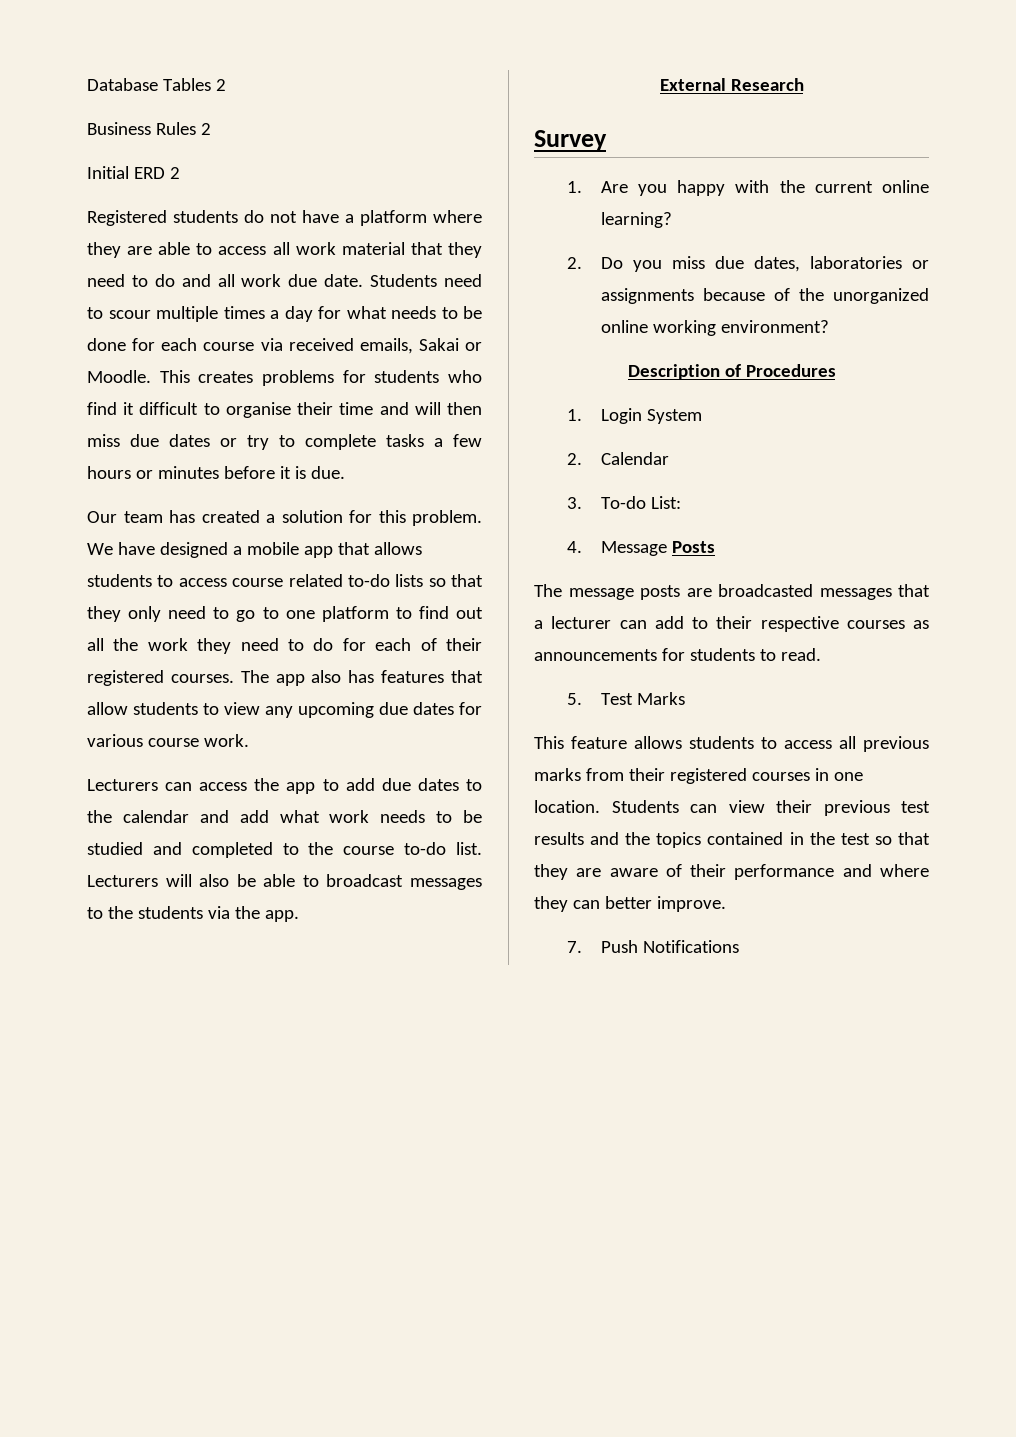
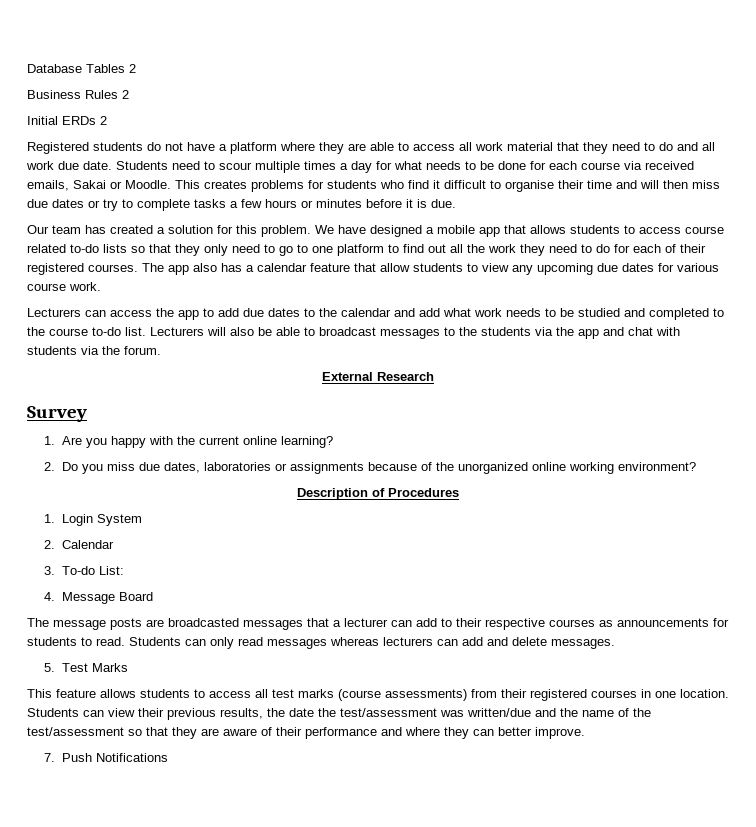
[133,167,165,179] ERD -> [62,116,96,125] ERDs
[381,670,445,683] features -> [246,263,350,272] a calendar feature
[264,910,299,922] app. -> [578,327,680,339] [27,346,161,355] app and chat with students via the forum.
[671,541,715,553] Posts -> [118,592,153,601] Board
(821, 654) none -> [129,637,615,649] Students can only read messages whereas lecturers can add and delete messages.
[863,736,929,752] [534,768,581,781] previous marks -> [272,689,467,701] test marks (course assessments)
[901,801,930,813] [534,832,870,848] test results and the topics contained in the test -> [220,708,651,719] [27,727,124,736] results, the date the test/assessment was written/due and the name of the test/assessment

